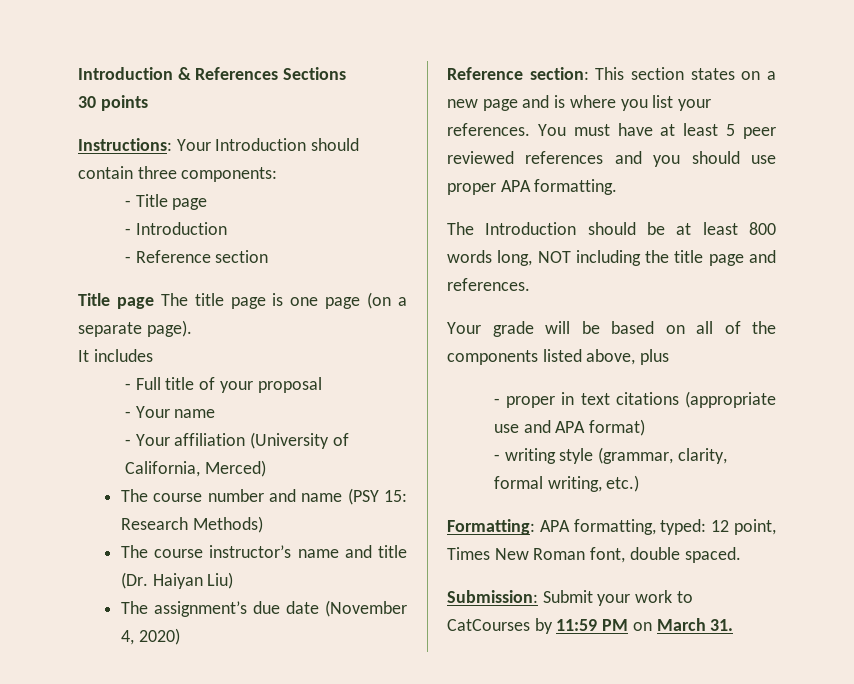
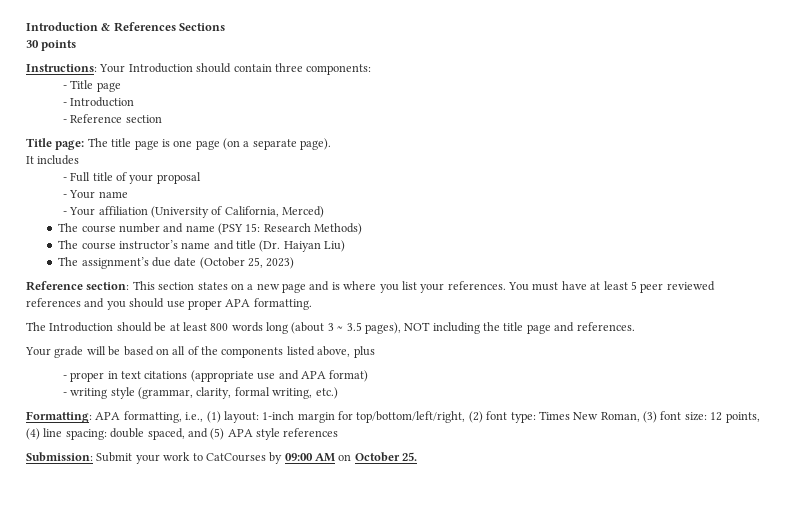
[116,297,154,309] page -> [55,140,85,150] page:
[325,600,407,617] [120,628,180,645] (November 4, 2020) -> [199,257,295,269] (October 25, 2023)
[497,250,533,266] long, -> [266,322,401,334] long (about 3 ~ 3.5 pages),
[660,519,776,535] [447,547,741,563] typed: 12 point, Times New Roman font, double spaced. -> [185,411,760,423] [26,428,339,440] i.e., (1) layout: 1-inch margin for top/bottom/left/right, (2) font type: Times New Roman, (3) font size: 12 points, (4) line spacing: double spaced, and (5) APA style references
[556,618,734,631] 11:59 PM on March 31. -> [284,452,418,462] 09:00 AM on October 25.

